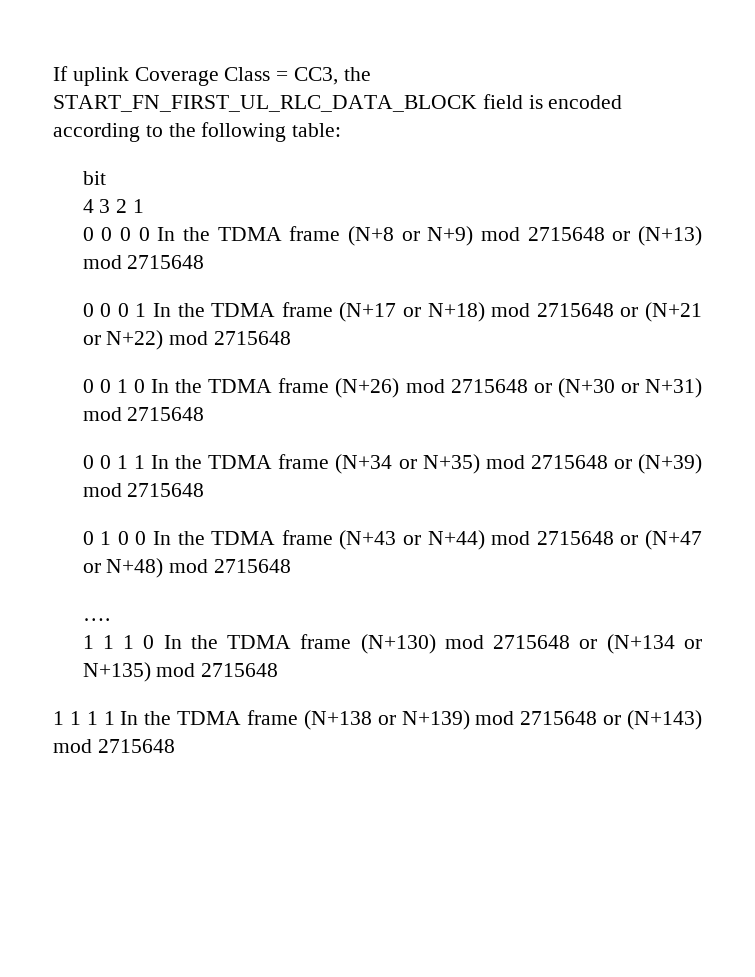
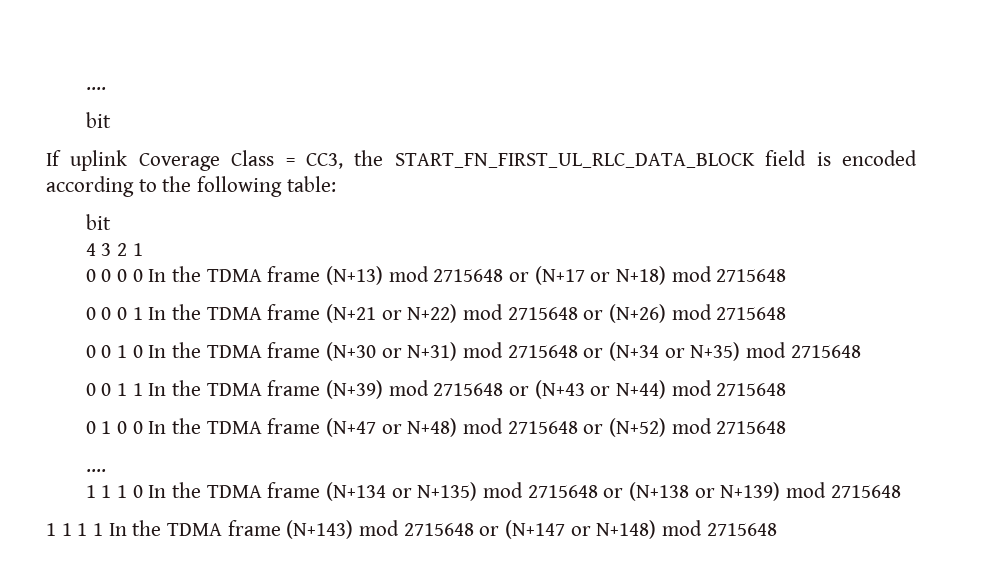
(53, 73) none -> [85,87,106,90] [85,112,111,128] …. // bit //
[347,226,702,246] (N+8 or N+9) mod 2715648 or (N+13) -> [325,266,666,285] (N+13) mod 2715648 or (N+17 or N+18)
[339,302,702,322] [82,330,164,350] (N+17 or N+18) mod 2715648 or (N+21 or N+22) -> [325,304,666,323] (N+21 or N+22) mod 2715648 or (N+26)
[335,378,702,398] (N+26) mod 2715648 or (N+30 or N+31) -> [325,342,741,361] (N+30 or N+31) mod 2715648 or (N+34 or N+35)
[335,454,702,474] (N+34 or N+35) mod 2715648 or (N+39) -> [325,380,666,399] (N+39) mod 2715648 or (N+43 or N+44)
[339,530,702,550] [82,558,164,578] (N+43 or N+44) mod 2715648 or (N+47 or N+48) -> [325,418,666,437] (N+47 or N+48) mod 2715648 or (N+52)
[360,634,703,654] [82,662,151,682] (N+130) mod 2715648 or (N+134 or N+135) -> [325,482,781,501] (N+134 or N+135) mod 2715648 or (N+138 or N+139)
[303,710,702,730] (N+138 or N+139) mod 2715648 or (N+143) -> [286,520,657,539] (N+143) mod 2715648 or (N+147 or N+148)

